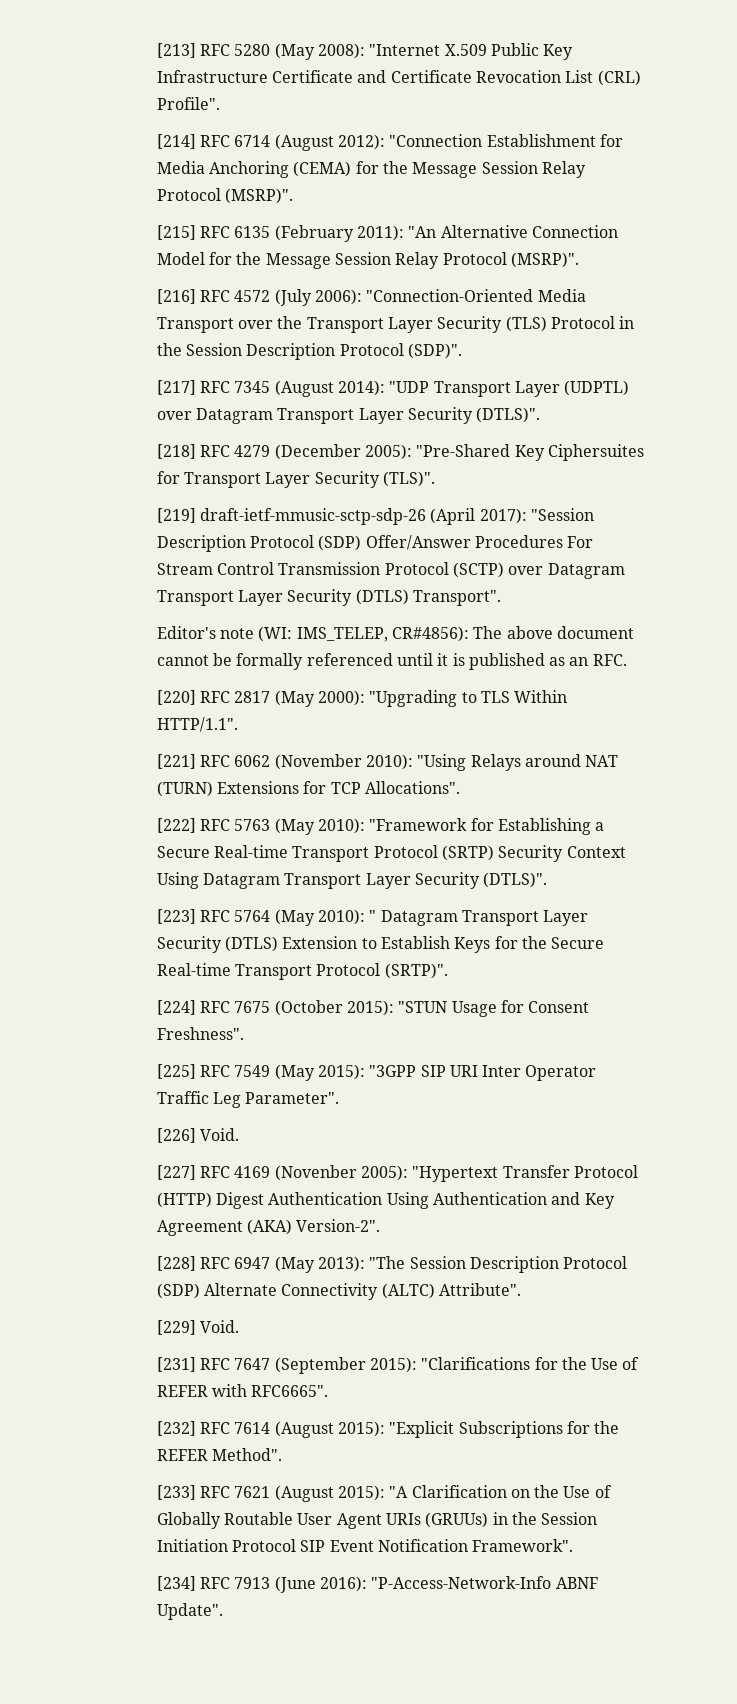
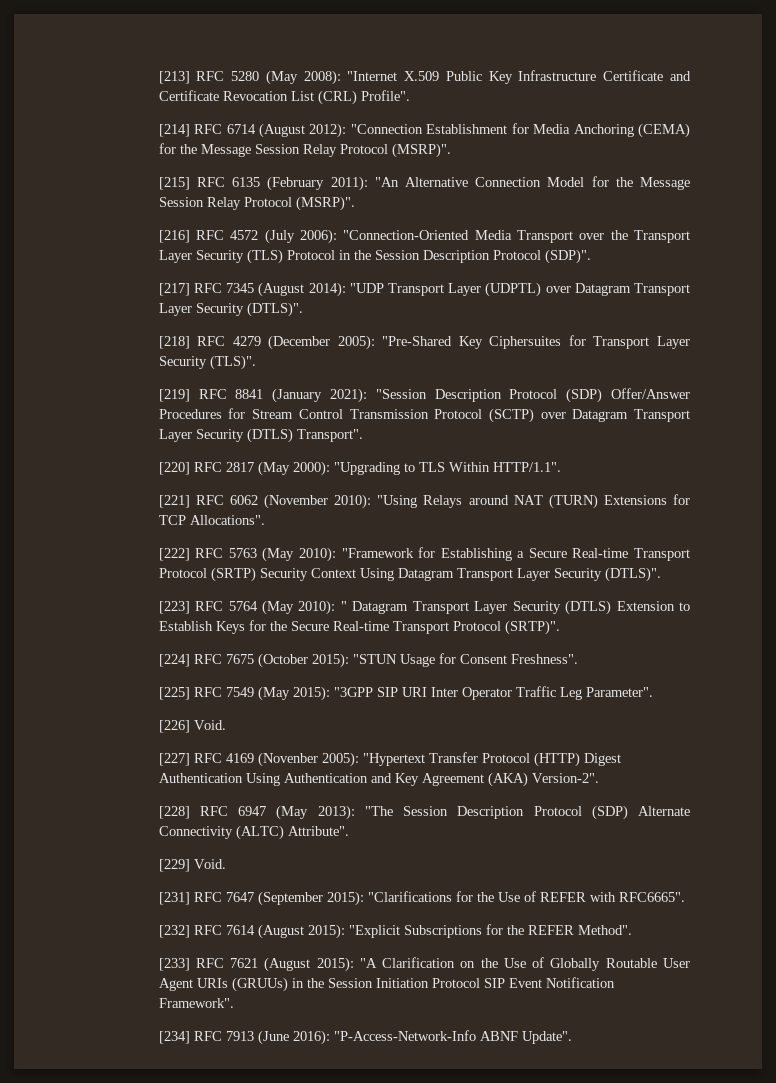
[199,508,527,525] draft-ietf-mmusic-sctp-sdp-26 (April 2017): -> [198,388,367,403] RFC 8841 (January 2021):
[567,536,594,548] For -> [228,408,246,419] for
[156,626,634,642] [156,653,627,670] // Editor's note (WI: IMS_TELEP, CR#4856): The above document cannot be formally referenced until it is published as an RFC. -> (363, 435) none

